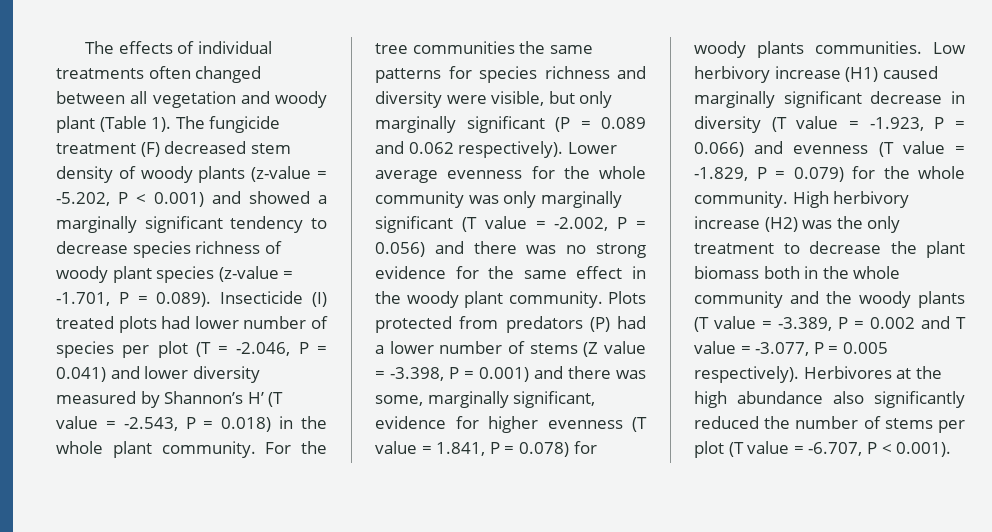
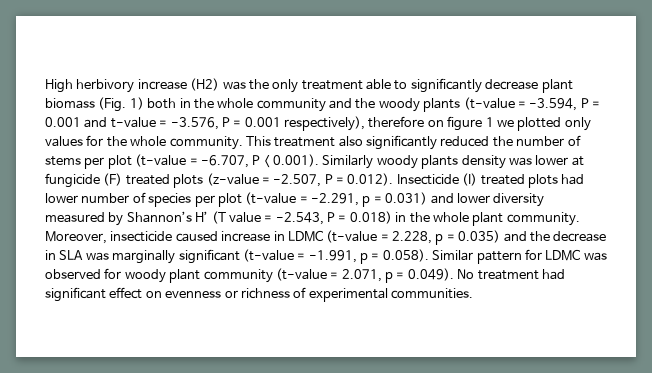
[84,41,272,54] [56,66,262,83] [56,91,327,108] [56,116,281,133] [56,141,291,157] [56,166,328,183] [56,191,327,207] [56,216,328,233] [56,241,282,258] [56,266,294,283] [56,292,212,307] The effects of individual treatments often changed between all vegetation and woody plant (Table 1). The fungicide treatment (F) decreased stem density of woody plants (z-value = -5.202, P < 0.001) and showed a marginally significant tendency to decrease species richness of woody plant species (z-value = -1.701, P = 0.089). -> [45,78,573,93] [45,97,600,112] [45,116,591,131] [45,135,581,150] [45,154,584,169] [45,173,394,188] High herbivory increase (H2) was the only treatment able to significantly decrease plant biomass (Fig. 1) both in the whole community and the woody plants (t-value = -3.594, P = 0.001 and t-value = -3.576, P = 0.001 respectively), therefore on figure 1 we plotted only values for the whole community. This treatment also significantly reduced the number of stems per plot (t-value = -6.707, P < 0.001). Similarly woody plants density was lower at fungicide (F) treated plots (z-value = -2.507, P = 0.012).
[195,342,327,357] [56,367,106,382] (T = -2.046, P = 0.041) -> [245,192,428,207] (t-value = -2.291, p = 0.031)
[265,441,327,454] [375,41,593,54] [375,66,646,83] [375,91,613,108] [375,116,646,133] [375,141,617,158] [375,166,646,183] [375,191,622,208] [375,216,646,233] [375,241,646,258] [375,266,646,279] [375,291,646,308] [375,316,646,333] [375,341,646,357] [375,366,646,382] [375,391,596,408] [375,416,647,433] [375,441,597,457] [694,41,966,58] [694,66,938,83] [694,91,965,108] [694,116,965,133] [694,141,965,157] [694,166,965,182] [694,191,910,208] [694,216,901,233] [694,241,965,258] [694,266,901,279] [694,291,965,308] [694,316,966,332] [694,341,888,356] [694,366,942,383] [694,391,965,408] [694,416,965,433] [694,441,952,458] For the tree communities the same patterns for species richness and diversity were visible, but only marginally significant (P = 0.089 and 0.062 respectively). Lower average evenness for the whole community was only marginally significant (T value = -2.002, P = 0.056) and there was no strong evidence for the same effect in the woody plant community. Plots protected from predators (P) had a lower number of stems (Z value = -3.398, P = 0.001) and there was some, marginally significant, evidence for higher evenness (T value = 1.841, P = 0.078) for woody plants communities. Low herbivory increase (H1) caused marginally significant decrease in diversity (T value = -1.923, P = 0.066) and evenness (T value = -1.829, P = 0.079) for the whole community. High herbivory increase (H2) was the only treatment to decrease the plant biomass both in the whole community and the woody plants (T value = -3.389, P = 0.002 and T value = -3.077, P = 0.005 respectively). Herbivores at the high abundance also significantly reduced the number of stems per plot (T value = -6.707, P < 0.001). -> [45,230,607,245] [45,249,607,264] [45,268,565,283] [45,287,473,302] Moreover, insecticide caused increase in LDMC (t-value = 2.228, p = 0.035) and the decrease in SLA was marginally significant (t-value = -1.991, p = 0.058). Similar pattern for LDMC was observed for woody plant community (t-value = 2.071, p = 0.049). No treatment had significant effect on evenness or richness of experimental communities.

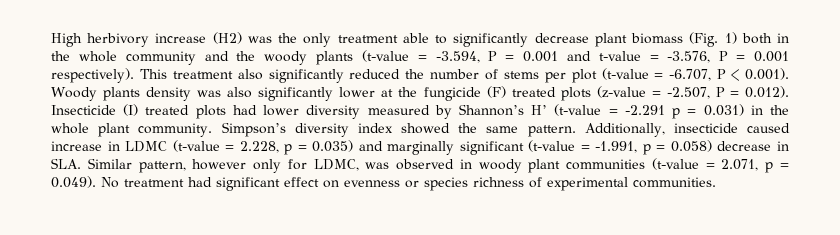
[284,116,591,131] [45,135,243,150] respectively), therefore on figure 1 we plotted only values for the whole community. -> [51,68,134,83] respectively).
[322,155,418,169] Similarly woody -> [51,87,97,101] Woody
(532, 161) none -> [227,87,334,101] also significantly
(584, 161) none -> [398,87,418,97] the
[81,192,490,207] number of species per plot (t-value = -2.291, p = 0.031) and lower -> (300, 110) none
[211,211,392,225] (T value = -2.543, P = 0.018) -> [554,104,744,119] (t-value = -2.291 p = 0.031)
[45,231,107,244] Moreover, -> [221,122,665,137] Simpson’s diversity index showed the same pattern. Additionally,
[529,231,607,242] [45,250,109,261] the decrease in SLA was -> (383, 146) none
[382,249,581,264] 0.058). Similar pattern for LDMC -> [670,140,789,152] [51,158,359,173] 0.058) decrease in SLA. Similar pattern, however only for LDMC,
[104,268,122,279] for -> [459,159,472,169] in
[203,269,273,283] community -> [566,159,646,170] communities
(238, 294) none -> [424,177,468,191] species

